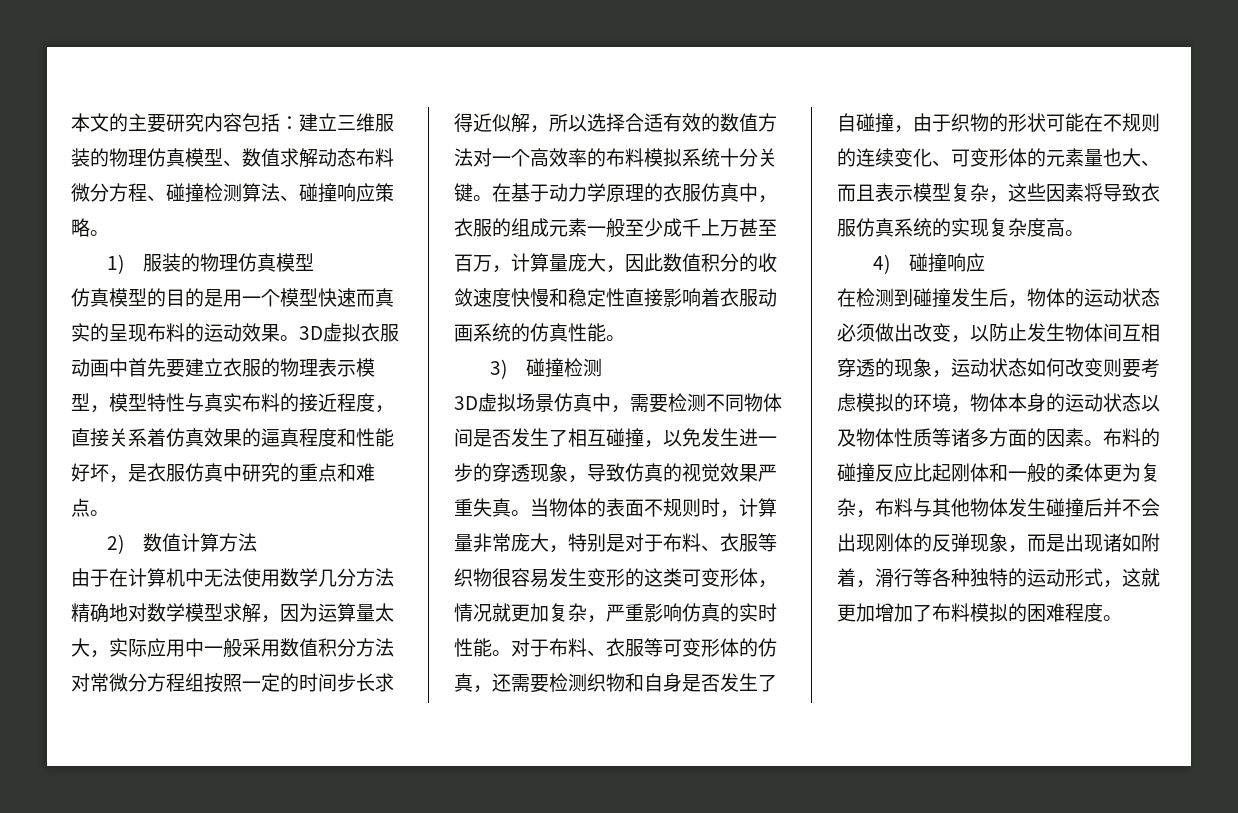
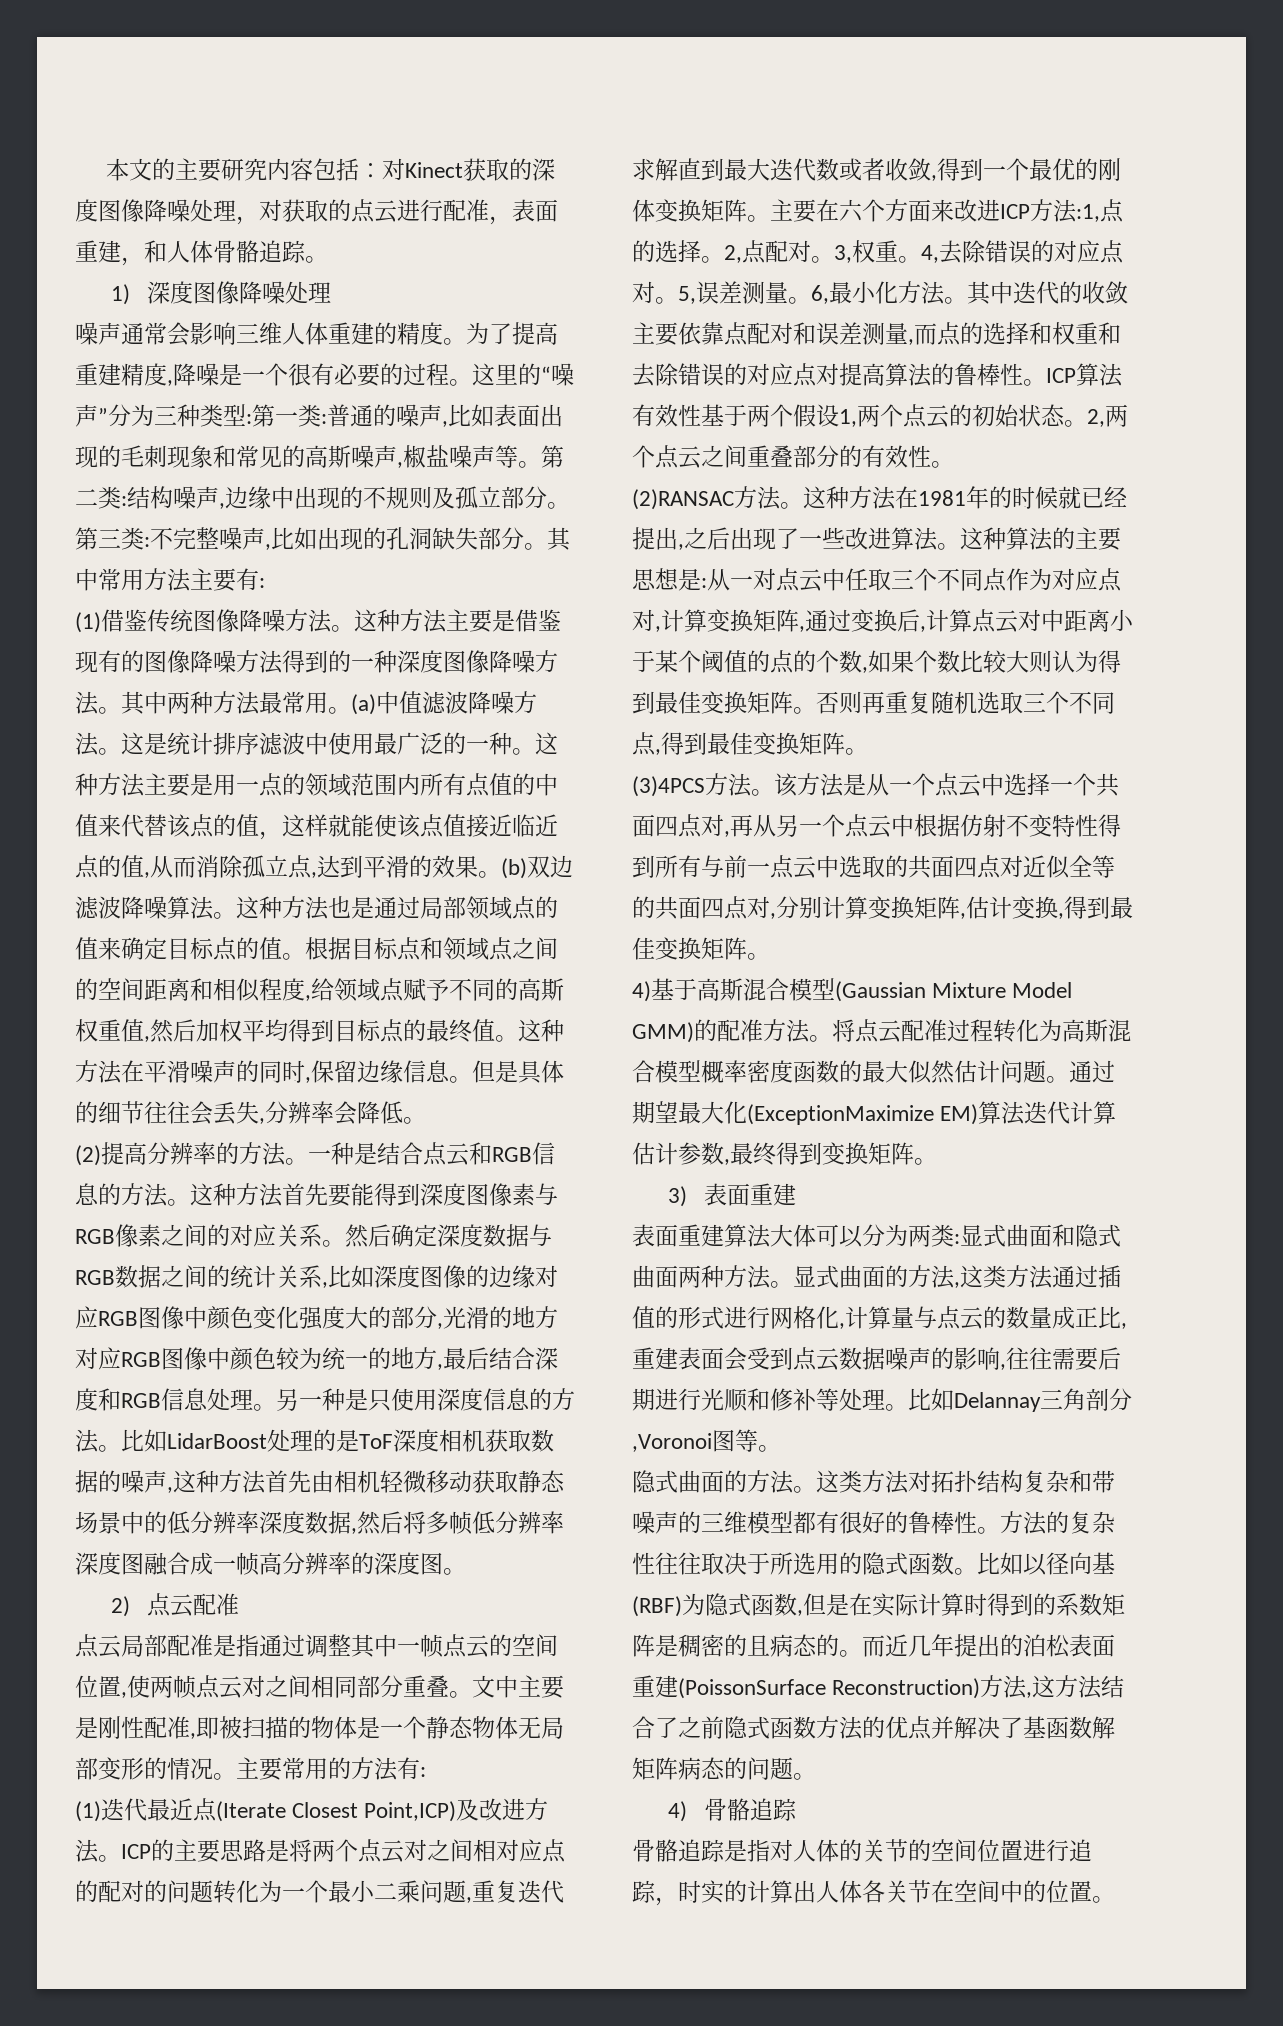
[299,113,394,132] [71,148,394,168] [71,183,394,203] [71,218,109,237] [106,253,314,274] [71,288,394,307] [71,323,399,342] [71,358,375,378] [71,393,394,413] [71,428,394,447] [71,463,375,483] [71,498,109,517] [106,533,257,554] [71,568,394,587] [71,603,394,623] [71,638,394,658] [71,673,394,693] [454,113,777,133] [454,148,777,167] [454,183,777,203] [454,218,777,237] [454,253,777,273] [454,288,777,307] [454,323,625,342] [489,358,602,379] [454,393,782,413] [454,428,777,448] [454,463,777,483] [454,498,777,518] [454,533,777,553] [454,568,777,588] [454,603,777,623] [454,638,777,657] [454,673,777,693] [837,113,1160,133] [837,148,1160,167] [837,183,1160,203] [837,218,1084,237] [872,253,985,274] [837,288,1160,308] [837,323,1160,343] [837,358,1160,378] [837,393,1160,413] [837,428,1160,447] [837,463,1160,483] [837,498,1160,518] [837,533,1160,553] [837,568,1160,588] [837,603,1103,622] 建立三维服装的物理仿真模型、数值求解动态布料微分方程、碰撞检测算法、碰撞响应策略。 // 1)服装的物理仿真模型 // 仿真模型的目的是用一个模型快速而真实的呈现布料的运动效果。3D虚拟衣服动画中首先要建立衣服的物理表示模型，模型特性与真实布料的接近程度，直接关系着仿真效果的逼真程度和性能好坏，是衣服仿真中研究的重点和难点。 // 2)数值计算方法 // 由于在计算机中无法使用数学几分方法精确地对数学模型求解，因为运算量太大，实际应用中一般采用数值积分方法对常微分方程组按照一定的时间步长求得近似解，所以选择合适有效的数值方法对一个高效率的布料模拟系统十分关键。在基于动力学原理的衣服仿真中，衣服的组成元素一般至少成千上万甚至百万，计算量庞大，因此数值积分的收敛速度快慢和稳定性直接影响着衣服动画系统的仿真性能。 // 3)碰撞检测 // 3D虚拟场景仿真中，需要检测不同物体间是否发生了相互碰撞，以免发生进一步的穿透现象，导致仿真的视觉效果严重失真。当物体的表面不规则时，计算量非常庞大，特别是对于布料、衣服等织物很容易发生变形的这类可变形体，情况就更加复杂，严重影响仿真的实时性能。对于布料、衣服等可变形体的仿真，还需要检测织物和自身是否发生了自碰撞，由于织物的形状可能在不规则的连续变化、可变形体的元素量也大、而且表示模型复杂，这些因素将导致衣服仿真系统的实现复杂度高。 // 4)碰撞响应 // 在检测到碰撞发生后，物体的运动状态必须做出改变，以防止发生物体间互相穿透的现象，运动状态如何改变则要考虑模拟的环境，物体本身的运动状态以及物体性质等诸多方面的因素。布料的碰撞反应比起刚体和一般的柔体更为复杂，布料与其他物体发生碰撞后并不会出现刚体的反弹现象，而是出现诸如附着，滑行等各种独特的运动形式，这就更加增加了布料模拟的困难程度 -> [382,158,556,181] [75,199,558,225] [75,240,328,266] [110,281,331,305] [75,322,558,346] [75,363,574,387] [75,404,563,427] [75,445,564,468] [75,486,570,509] [75,527,571,551] [75,568,265,592] [75,609,561,633] [75,650,558,674] [75,691,537,715] [75,732,558,756] [75,773,558,797] [75,814,558,840] [75,855,573,879] [75,896,558,920] [75,937,558,961] [75,978,564,1002] [75,1019,564,1043] [75,1060,564,1084] [75,1101,426,1125] [75,1142,555,1166] [75,1183,558,1207] [75,1224,552,1248] [75,1265,558,1288] [75,1306,558,1330] [75,1347,558,1371] [75,1388,575,1412] [75,1429,554,1453] [75,1470,565,1494] [75,1511,564,1535] [75,1552,466,1576] [110,1593,239,1617] [75,1634,558,1658] [75,1675,564,1699] [75,1716,564,1739] [75,1757,426,1781] [75,1798,549,1822] [75,1839,566,1863] [75,1880,564,1904] [632,158,1121,181] [632,199,1124,223] [632,240,1124,264] [632,281,1128,305] [632,322,1121,346] [632,363,1123,387] [632,404,1128,428] [632,445,954,469] [632,486,1127,510] [632,527,1121,551] [632,568,1122,592] [632,609,1134,633] [632,650,1121,674] [632,691,1115,714] [632,732,868,756] [632,773,1119,797] [632,814,1121,838] [632,855,1115,879] [632,896,1133,920] [632,937,770,960] [632,978,1073,1002] [632,1019,1131,1043] [632,1060,1115,1084] [632,1101,1117,1125] [632,1142,937,1166] [667,1183,796,1207] [632,1224,1121,1248] [632,1265,1121,1289] [632,1306,1127,1330] [632,1347,1121,1371] [632,1388,1132,1412] [632,1429,781,1452] [632,1470,1115,1494] [632,1511,1115,1535] [632,1552,1115,1576] [632,1593,1125,1617] [632,1634,1115,1658] [632,1675,1125,1699] [632,1716,1115,1740] [632,1757,816,1780] [667,1798,797,1822] [632,1839,1092,1862] [632,1880,1092,1906] 对Kinect获取的深度图像降噪处理，对获取的点云进行配准，表面重建，和人体骨骼追踪。 // 1)深度图像降噪处理 // 噪声通常会影响三维人体重建的精度。为了提高重建精度,降噪是一个很有必要的过程。这里的“噪声”分为三种类型:第一类:普通的噪声,比如表面出现的毛刺现象和常见的高斯噪声,椒盐噪声等。第二类:结构噪声,边缘中出现的不规则及孤立部分。第三类:不完整噪声,比如出现的孔洞缺失部分。其中常用方法主要有: // (1)借鉴传统图像降噪方法。这种方法主要是借鉴现有的图像降噪方法得到的一种深度图像降噪方法。其中两种方法最常用。(a)中值滤波降噪方法。这是统计排序滤波中使用最广泛的一种。这种方法主要是用一点的领域范围内所有点值的中值来代替该点的值，这样就能使该点值接近临近点的值,从而消除孤立点,达到平滑的效果。(b)双边滤波降噪算法。这种方法也是通过局部领域点的值来确定目标点的值。根据目标点和领域点之间的空间距离和相似程度,给领域点赋予不同的高斯权重值,然后加权平均得到目标点的最终值。这种方法在平滑噪声的同时,保留边缘信息。但是具体的细节往往会丢失,分辨率会降低。 // (2)提高分辨率的方法。一种是结合点云和RGB信息的方法。这种方法首先要能得到深度图像素与RGB像素之间的对应关系。然后确定深度数据与RGB数据之间的统计关系,比如深度图像的边缘对应RGB图像中颜色变化强度大的部分,光滑的地方对应RGB图像中颜色较为统一的地方,最后结合深度和RGB信息处理。另一种是只使用深度信息的方法。比如LidarBoost处理的是ToF深度相机获取数据的噪声,这种方法首先由相机轻微移动获取静态场景中的低分辨率深度数据,然后将多帧低分辨率深度图融合成一帧高分辨率的深度图。 // 2)点云配准 // 点云局部配准是指通过调整其中一帧点云的空间位置,使两帧点云对之间相同部分重叠。文中主要是刚性配准,即被扫描的物体是一个静态物体无局部变形的情况。主要常用的方法有: // (1)迭代最近点(Iterate Closest Point,ICP)及改进方法。ICP的主要思路是将两个点云对之间相对应点的配对的问题转化为一个最小二乘问题,重复迭代求解直到最大迭代数或者收敛,得到一个最优的刚体变换矩阵。主要在六个方面来改进ICP方法:1,点的选择。2,点配对。3,权重。4,去除错误的对应点对。5,误差测量。6,最小化方法。其中迭代的收敛主要依靠点配对和误差测量,而点的选择和权重和去除错误的对应点对提高算法的鲁棒性。ICP算法有效性基于两个假设1,两个点云的初始状态。2,两个点云之间重叠部分的有效性。 // (2)RANSAC方法。这种方法在1981年的时候就已经提出,之后出现了一些改进算法。这种算法的主要思想是:从一对点云中任取三个不同点作为对应点对,计算变换矩阵,通过变换后,计算点云对中距离小于某个阈值的点的个数,如果个数比较大则认为得到最佳变换矩阵。否则再重复随机选取三个不同点,得到最佳变换矩阵。 // (3)4PCS方法。该方法是从一个点云中选择一个共面四点对,再从另一个点云中根据仿射不变特性得到所有与前一点云中选取的共面四点对近似全等的共面四点对,分别计算变换矩阵,估计变换,得到最佳变换矩阵。 // 4)基于高斯混合模型(Gaussian Mixture Model GMM)的配准方法。将点云配准过程转化为高斯混合模型概率密度函数的最大似然估计问题。通过期望最大化(ExceptionMaximize EM)算法迭代计算估计参数,最终得到变换矩阵。 // 3)表面重建 // 表面重建算法大体可以分为两类:显式曲面和隐式曲面两种方法。显式曲面的方法,这类方法通过插值的形式进行网格化,计算量与点云的数量成正比,重建表面会受到点云数据噪声的影响,往往需要后期进行光顺和修补等处理。比如Delannay三角剖分,Voronoi图等。 // 隐式曲面的方法。这类方法对拓扑结构复杂和带噪声的三维模型都有很好的鲁棒性。方法的复杂性往往取决于所选用的隐式函数。比如以径向基(RBF)为隐式函数,但是在实际计算时得到的系数矩阵是稠密的且病态的。而近几年提出的泊松表面重建(PoissonSurface Reconstruction)方法,这方法结合了之前隐式函数方法的优点并解决了基函数解矩阵病态的问题。 // 4)骨骼追踪 // 骨骼追踪是指对人体的关节的空间位置进行追踪，时实的计算出人体各关节在空间中的位置

